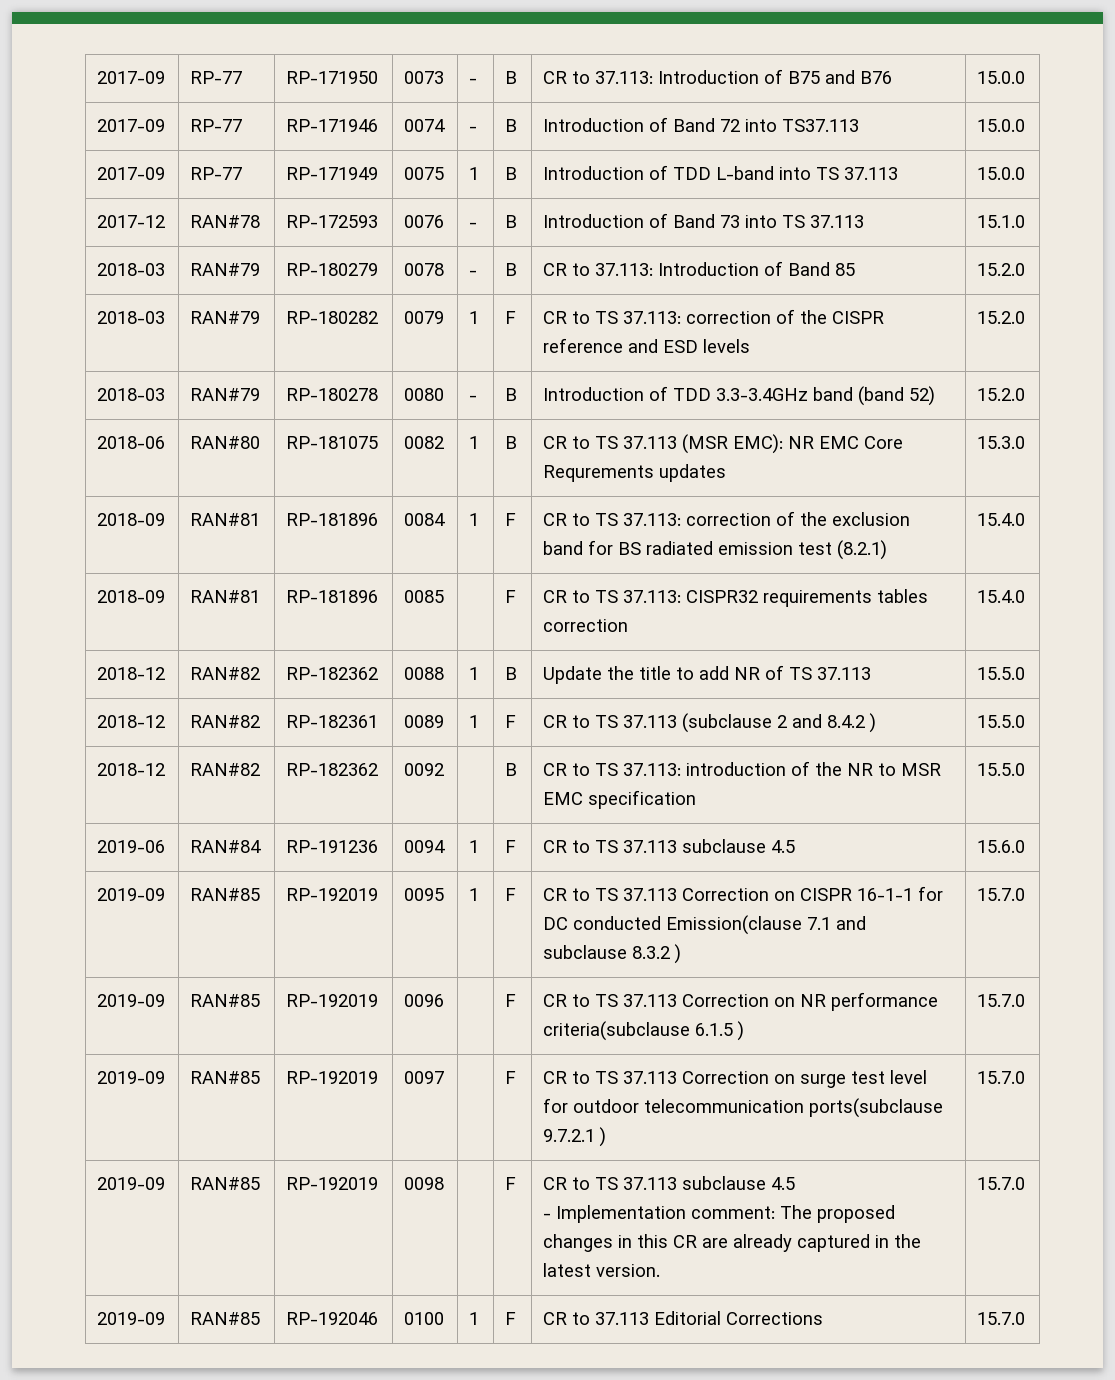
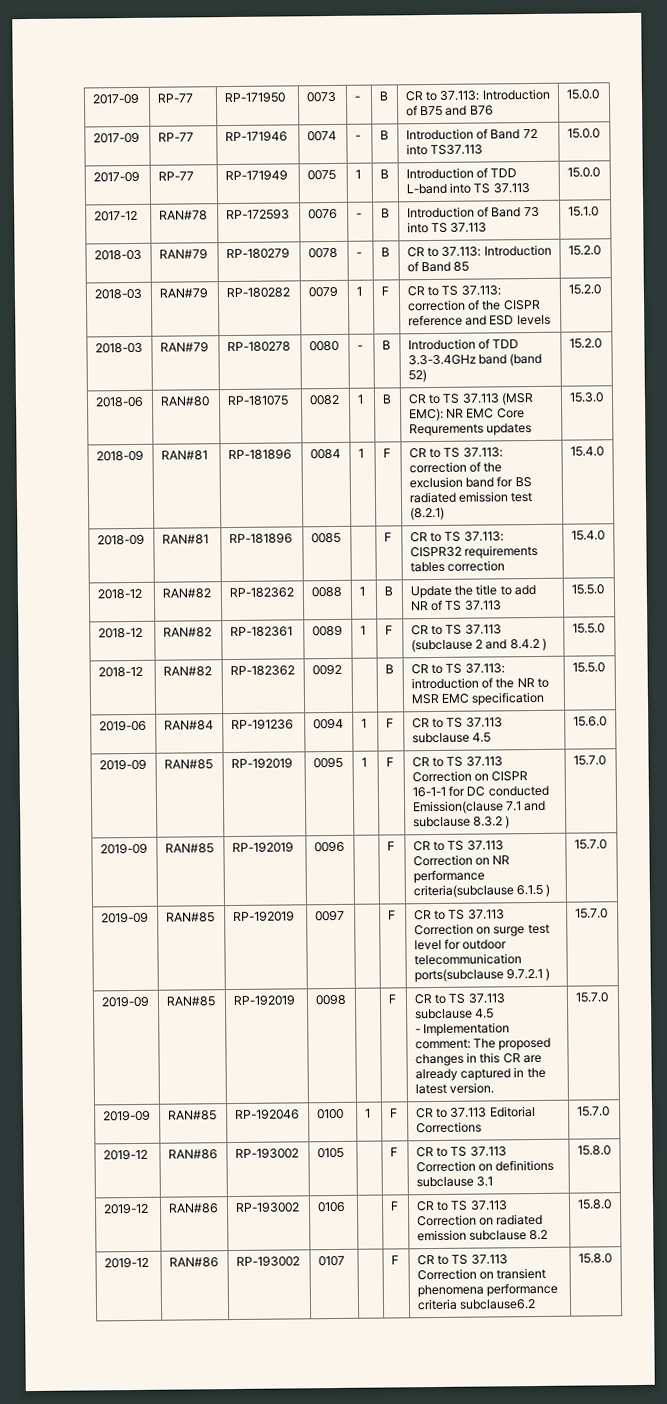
(1026, 1318) none -> [102,1149,148,1161] [167,1149,218,1160] [234,1148,299,1160] [316,1147,344,1159] [389,1147,398,1157] [415,1146,507,1158] [415,1159,555,1173] [415,1176,493,1188] [576,1145,611,1156] [102,1203,149,1215] [167,1203,219,1214] [234,1202,300,1214] [316,1201,346,1213] [389,1201,399,1211] [415,1200,508,1212] [416,1213,544,1227] [416,1229,549,1242] [576,1199,612,1210] [103,1257,149,1269] [168,1257,219,1268] [235,1256,300,1268] [317,1255,345,1267] [390,1255,399,1265] [416,1254,508,1266] [416,1267,547,1281] [416,1282,558,1298] [416,1298,536,1311] [577,1253,612,1264] // 2019-12 | RAN#86 | RP-193002 | 0105 | | F | CR to TS 37.113 Correction on definitions subclause 3.1 | 15.8.0 // 2019-12 | RAN#86 | RP-193002 | 0106 | | F | CR to TS 37.113 Correction on radiated emission subclause 8.2 | 15.8.0 // 2019-12 | RAN#86 | RP-193002 | 0107 | | F | CR to TS 37.113 Correction on transient phenomena performance criteria subclause6.2 | 15.8.0

